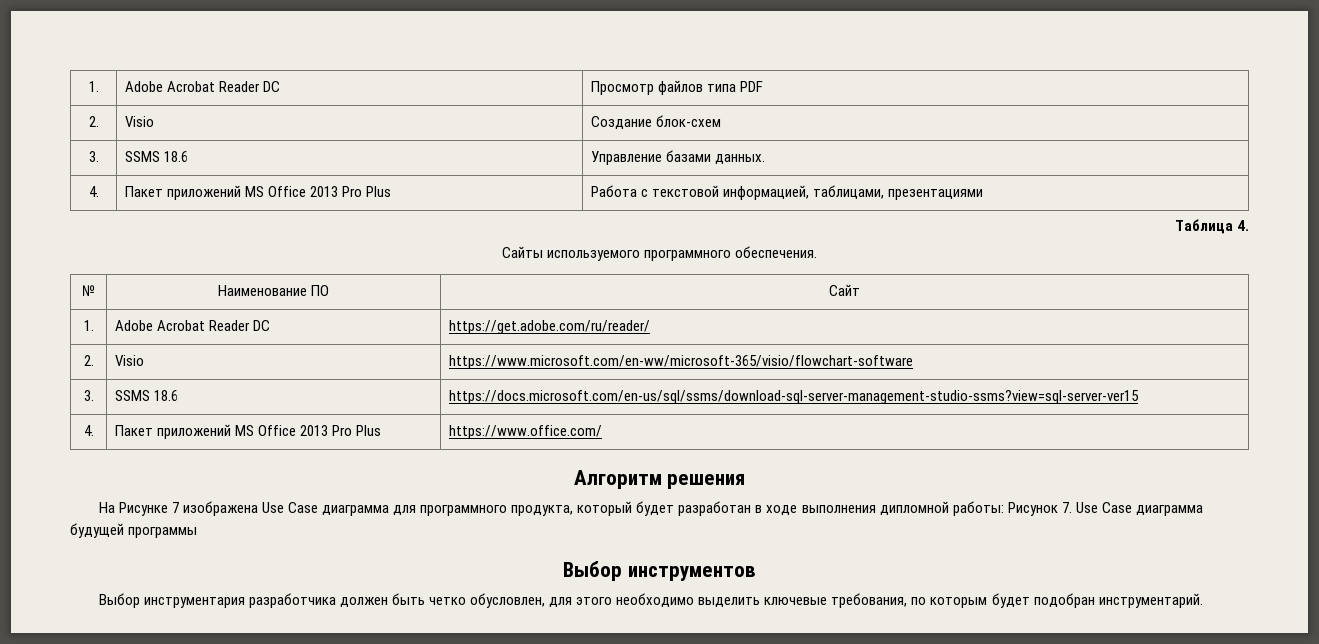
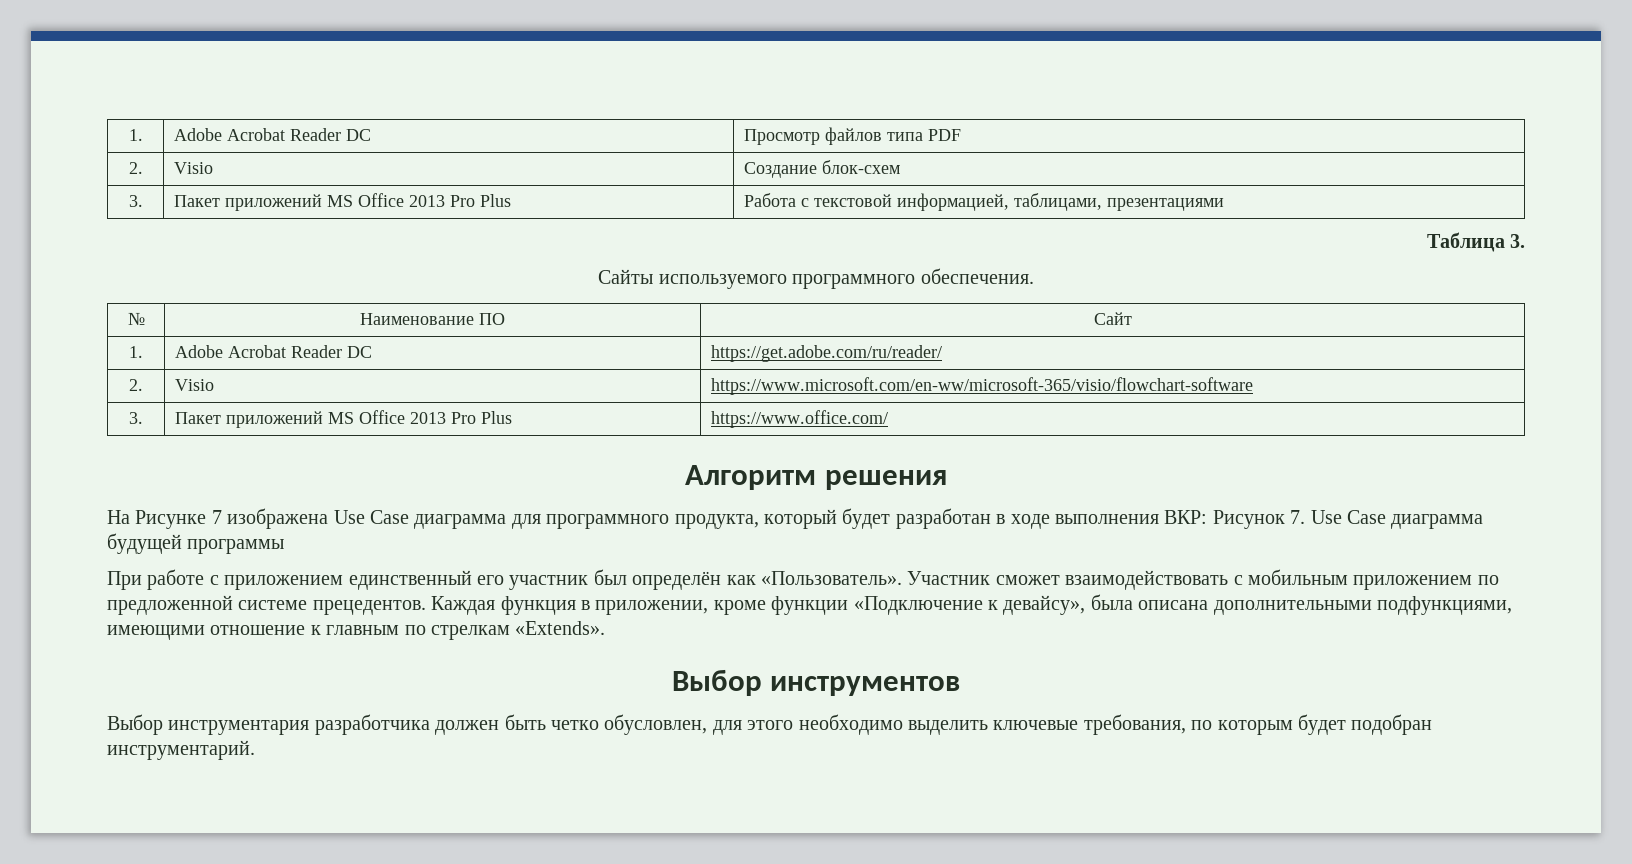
[125,151,189,162] [591,150,766,165] [88,186,99,197] | SSMS 18.6 | Управление базами данных. // 4. -> (143, 201) none
[1237,220,1249,231] 4. -> [1510,234,1525,248] 3.
[115,390,179,401] [449,390,1140,404] [83,425,94,436] | SSMS 18.6 | https://docs.microsoft.com/en-us/sql/ssms/download-sql-server-management-studio-ssms?view=sql-server-ver15 // 4. -> (143, 418) none
[879,501,1004,516] дипломной работы: -> [1164,510,1208,524] ВКР:
(198, 532) none -> [107,569,1499,590] [107,594,1512,615] [107,621,606,640] // При работе с приложением единственный его участник был определён как «Пользователь». Участник сможет взаимодействовать с мобильным приложением по предложенной системе прецедентов. Каждая функция в приложении, кроме функции «Подключение к девайсу», была описана дополнительными подфункциями, имеющими отношение к главным по стрелкам «Extends».

